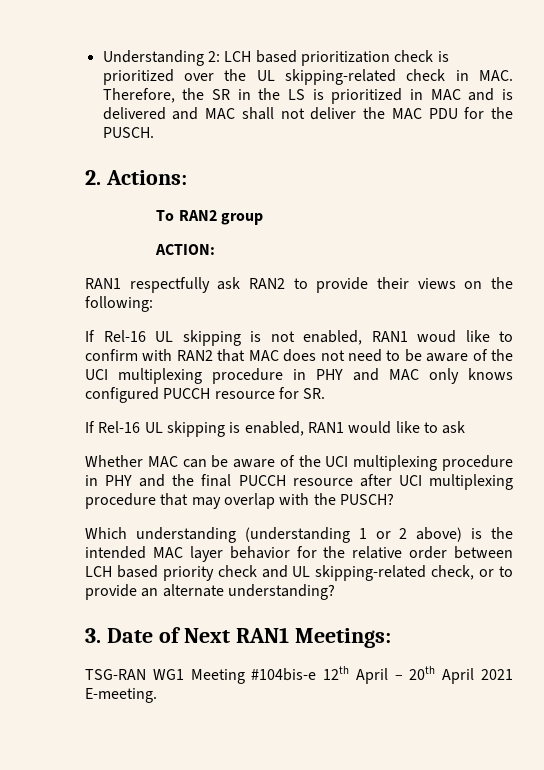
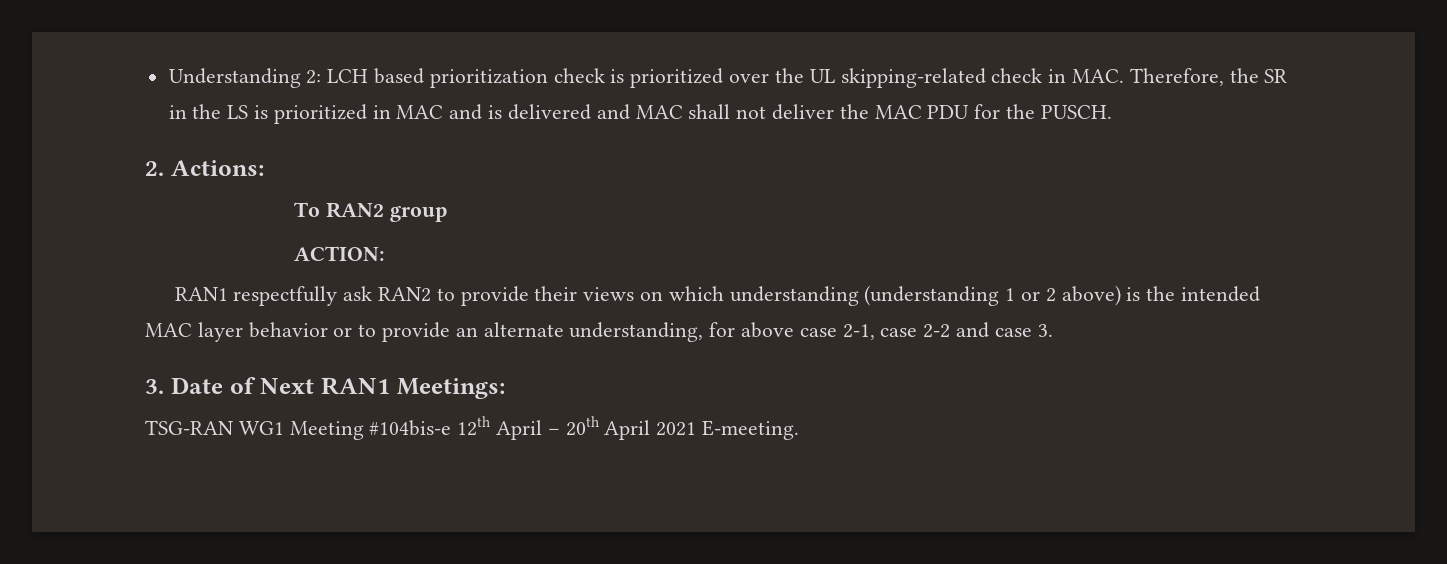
[491,277,513,289] [85,296,153,312] [85,330,513,346] [85,349,513,362] [85,368,513,384] [85,387,326,403] [85,421,466,437] [85,455,513,471] [85,474,513,490] [85,493,394,509] [85,527,127,539] the following: // If Rel-16 UL skipping is not enabled, RAN1 woud like to confirm with RAN2 that MAC does not need to be aware of the UCI multiplexing procedure in PHY and MAC only knows configured PUCCH resource for SR. // If Rel-16 UL skipping is enabled, RAN1 would like to ask // Whether MAC can be aware of the UCI multiplexing procedure in PHY and the final PUCCH resource after UCI multiplexing procedure that may overlap with the PUSCH? // Which -> [668,286,724,301] which
[296,546,513,559] [85,565,475,581] for the relative order between LCH based priority check and UL skipping-related check, -> (328, 330) none
[227,584,335,600] understanding? -> [569,322,1053,342] understanding, for above case 2-1, case 2-2 and case 3.

